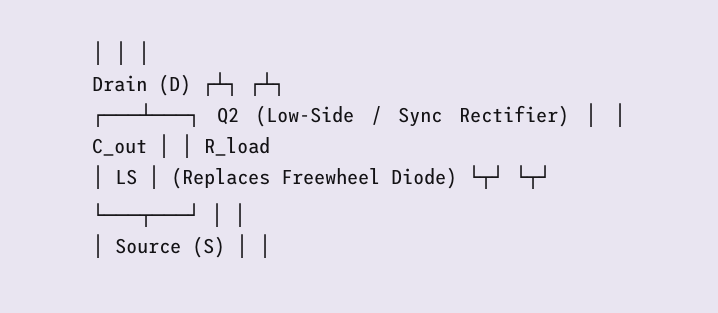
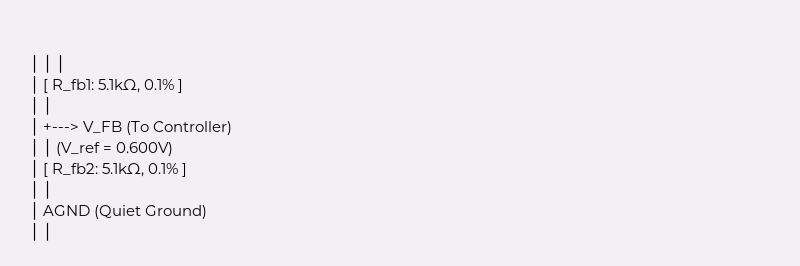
[92,72,285,96] [92,103,626,127] [92,134,270,158] [92,165,551,189] [92,203,246,227] [92,234,225,258] Drain (D) ┌┴┐ ┌┴┐ // ┌───┴───┐ Q2 (Low-Side / Sync Rectifier) │ │ C_out │ │ R_load // │ LS │ (Replaces Freewheel Diode) └┬┘ └┬┘ // └───┬───┘ │ │ // │ Source (S) -> [30,75,184,94] [30,96,53,115] [30,117,233,136] [30,138,174,157] [30,159,188,178] [30,180,53,199] [30,201,208,220] │ [ R_fb1: 5.1kΩ, 0.1% ] // │ │ // │ +---> V_FB (To Controller) // │ │ (V_ref = 0.600V) // │ [ R_fb2: 5.1kΩ, 0.1% ] // │ │ // │ AGND (Quiet Ground) //

